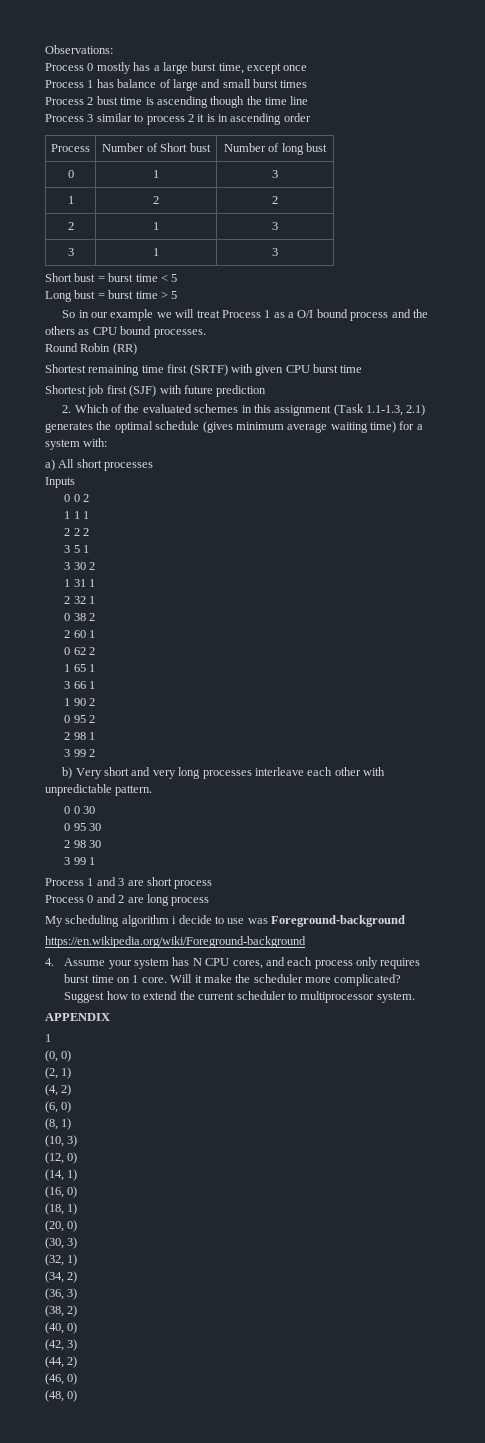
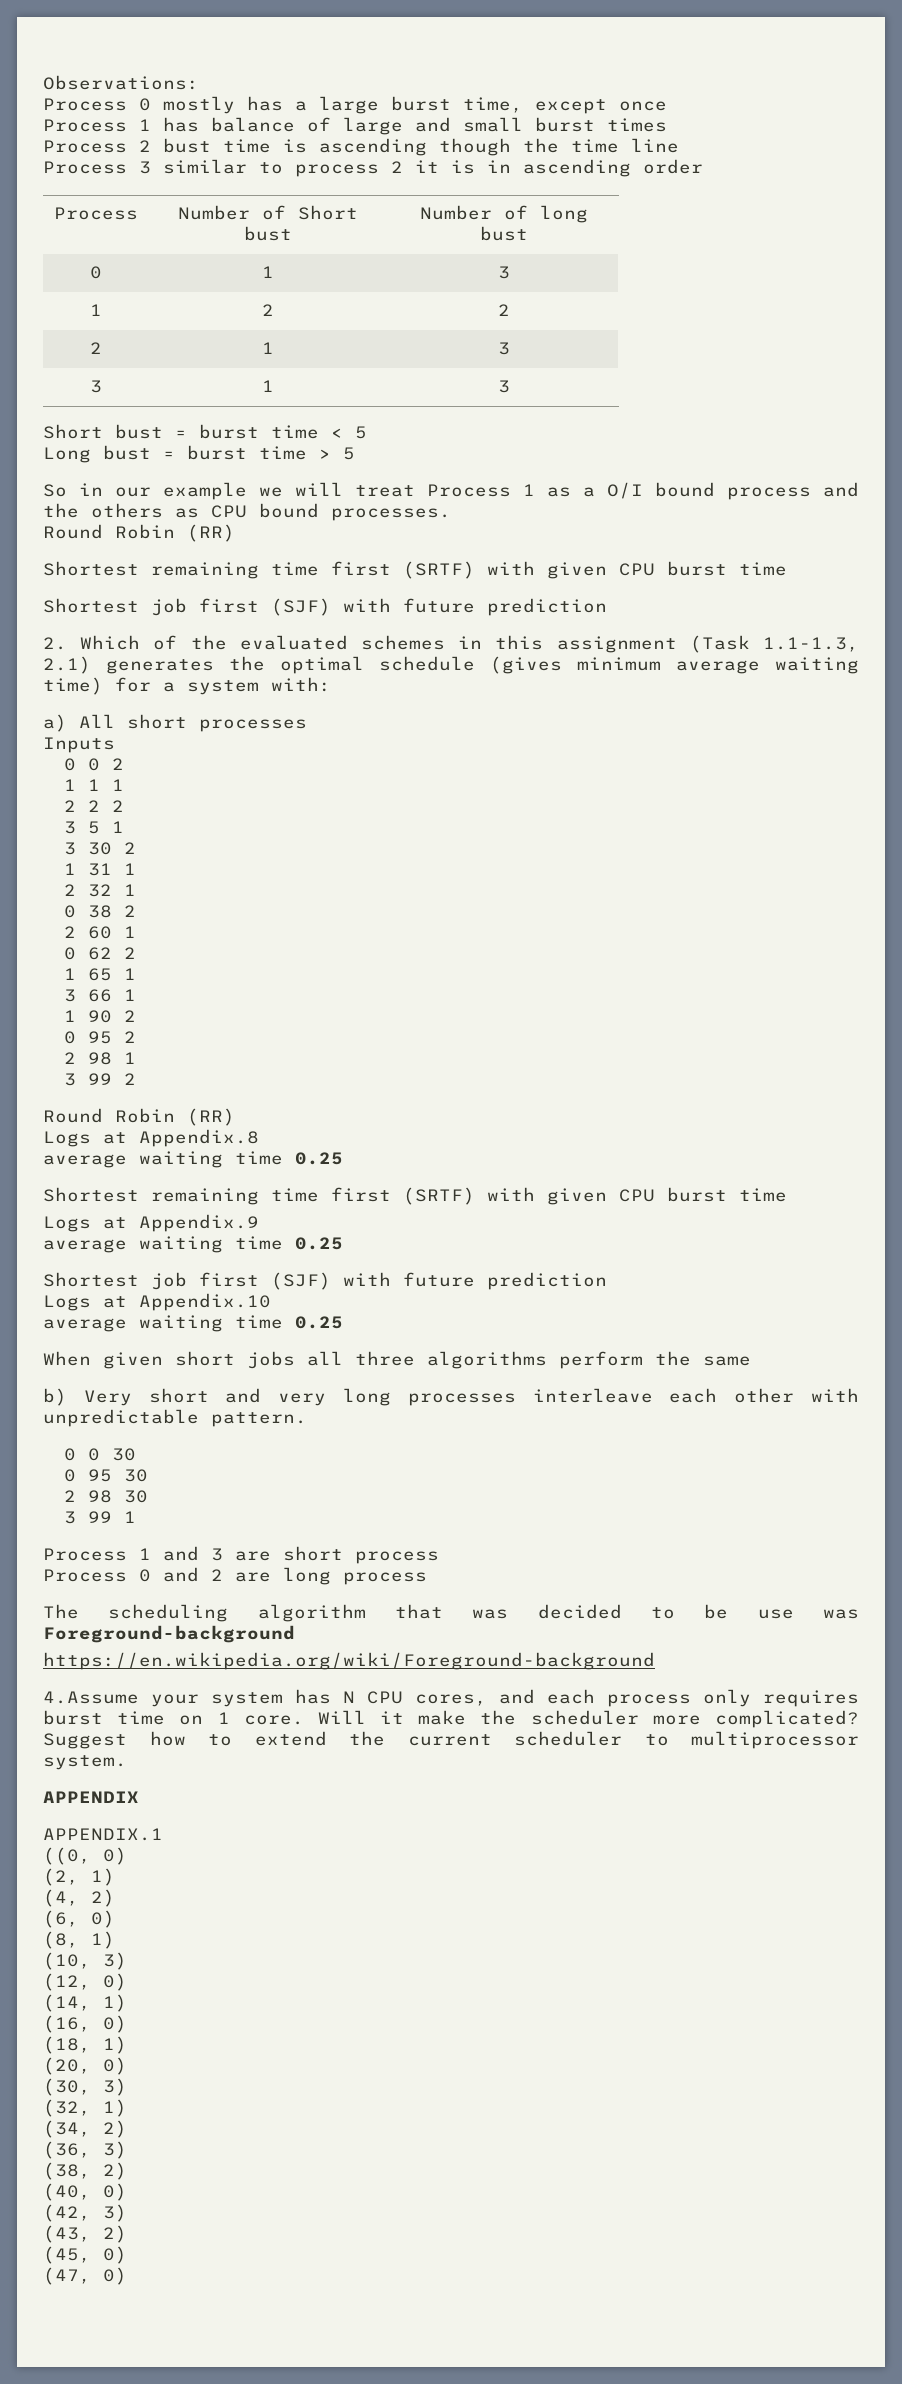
(96, 753) none -> [43,1108,235,1126] [43,1129,259,1147] [43,1151,343,1168] [43,1187,787,1205] [43,1214,259,1232] [43,1236,343,1253] [43,1272,607,1290] [43,1293,271,1311] [43,1315,343,1332] [43,1351,751,1369] // Round Robin (RR) // Logs at Appendix.8 // average waiting time 0.25 // Shortest remaining time first (SRTF) with given CPU burst time // Logs at Appendix.9 // average waiting time 0.25 // Shortest job first (SJF) with future prediction // Logs at Appendix.10 // average waiting time 0.25 // When given short jobs all three algorithms perform the same
[45,916,63,927] My -> [43,1604,79,1619] The
[172,915,224,924] i decide to -> [394,1604,729,1619] that was decided to be
[45,958,106,966] 4. Assume -> [43,1691,139,1704] 4.Assume
[45,1034,51,1042] [45,1050,58,1062] 1 // (0, -> [43,1828,163,1841] [43,1847,91,1865] APPENDIX.1 // ((0,
[45,1356,78,1368] [45,1373,78,1385] [45,1390,64,1402] (44, 2) // (46, 0) // (48, -> [43,2225,127,2243] [43,2246,127,2264] [43,2267,91,2285] (43, 2) // (45, 0) // (47,

